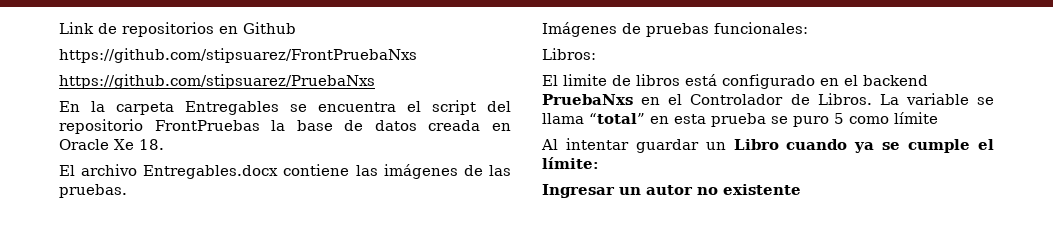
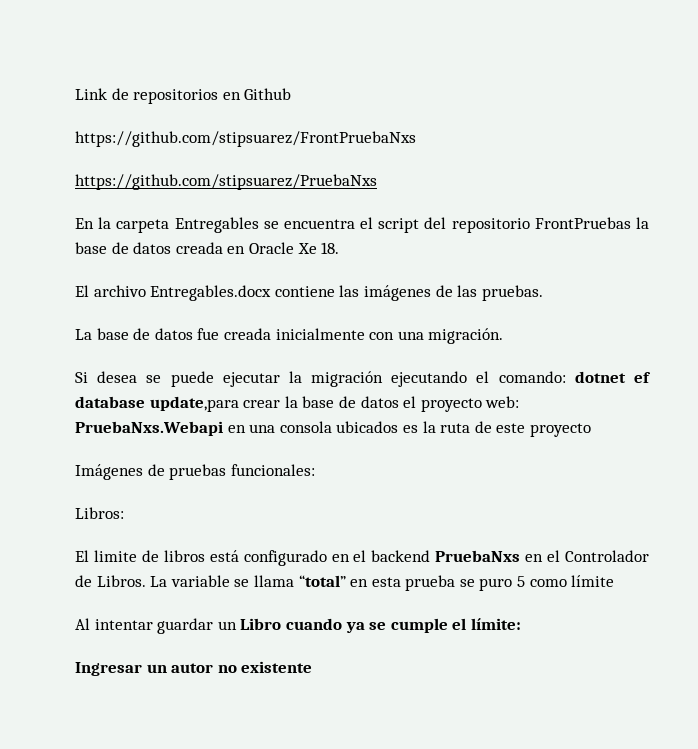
(127, 191) none -> [75,328,504,344] [75,371,651,387] [75,396,520,412] [75,421,591,437] // La base de datos fue creada inicialmente con una migración. // Si desea se puede ejecutar la migración ejecutando el comando: dotnet ef database update,para crear la base de datos el proyecto web: PruebaNxs.Webapi en una consola ubicados es la ruta de este proyecto

